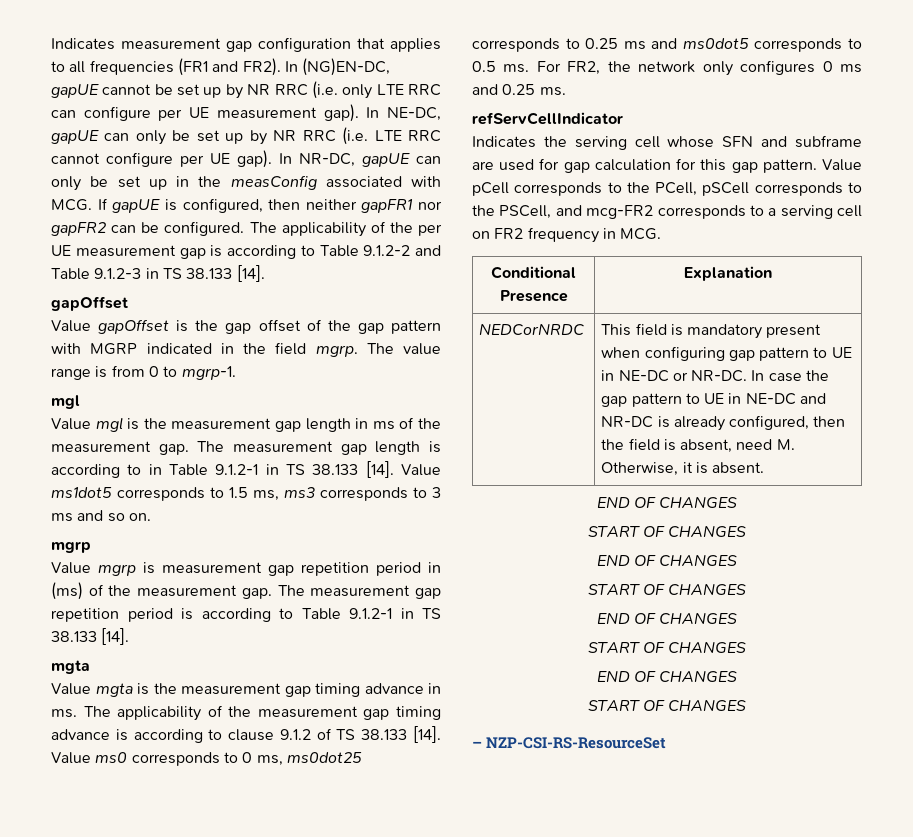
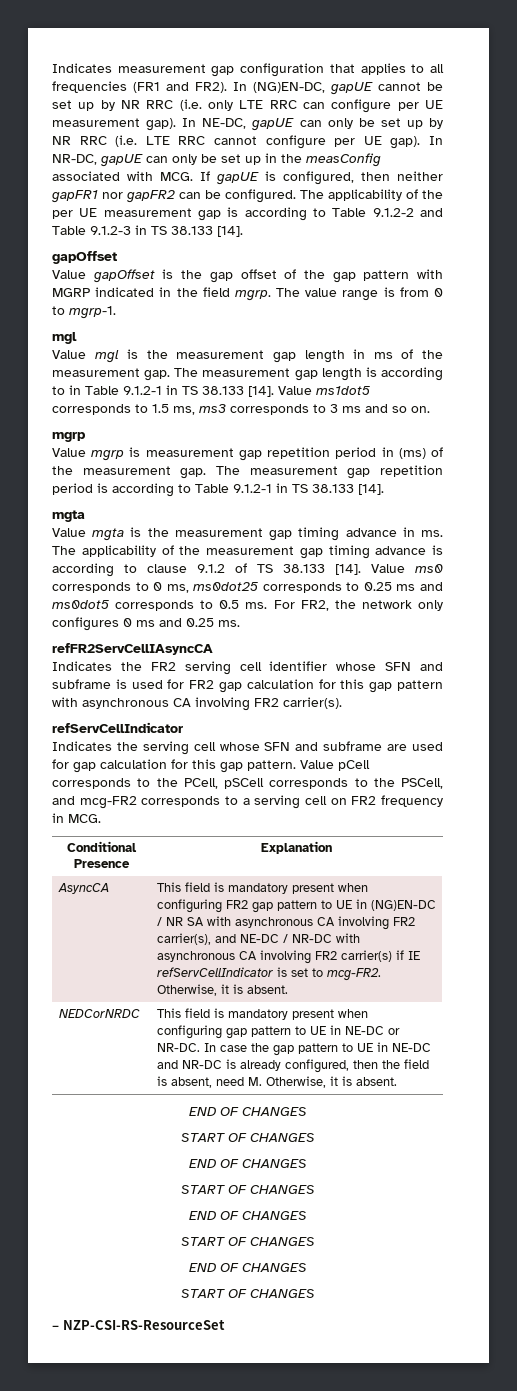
(566, 91) none -> [52,643,213,655] [52,661,443,675] [52,679,444,693] [52,697,342,711] // refFR2ServCellIAsyncCA // Indicates the FR2 serving cell identifier whose SFN and subframe is used for FR2 gap calculation for this gap pattern with asynchronous CA involving FR2 carrier(s).
(772, 273) none -> [57,883,109,894] [156,882,368,894] [156,899,436,913] [156,916,415,930] [156,933,360,945] [156,950,420,964] [156,967,381,981] [156,984,288,996] // AsyncCA | This field is mandatory present when configuring FR2 gap pattern to UE in (NG)EN-DC / NR SA with asynchronous CA involving FR2 carrier(s), and NE-DC / NR-DC with asynchronous CA involving FR2 carrier(s) if IE refServCellIndicator is set to mcg-FR2. Otherwise, it is absent.

